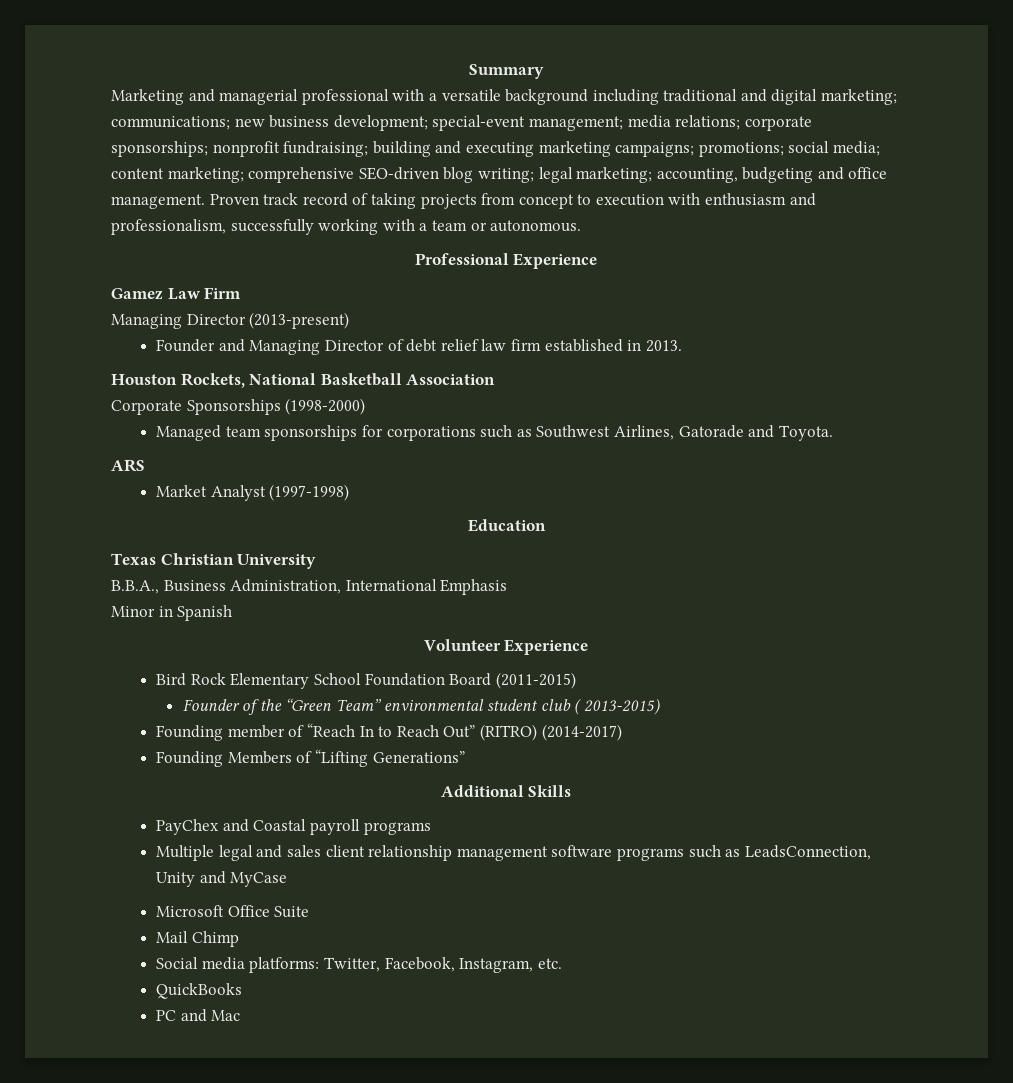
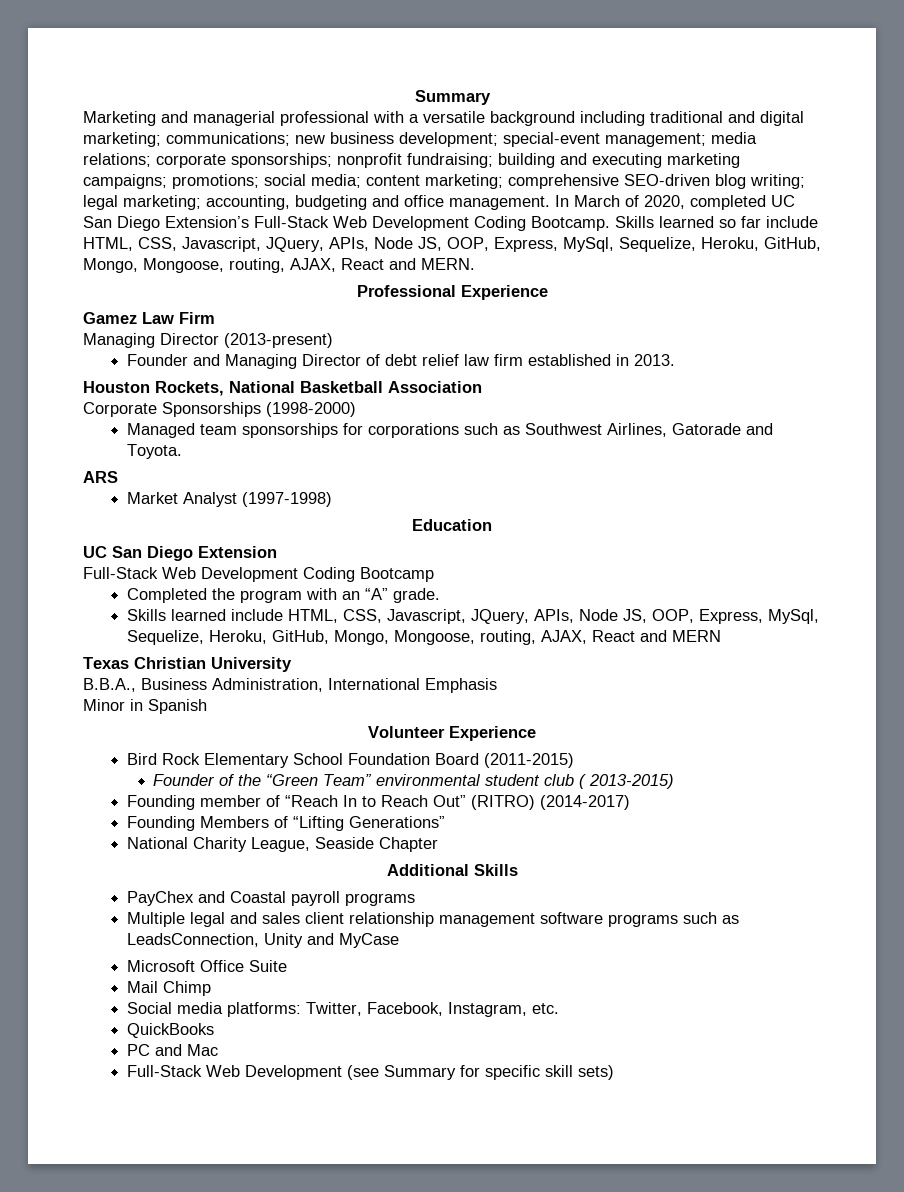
[209,193,816,209] [111,219,582,235] Proven track record of taking projects from concept to execution with enthusiasm and professionalism, successfully working with a team or autonomous. -> [555,195,795,210] [83,216,818,231] [83,237,821,252] [83,258,475,273] In March of 2020, completed UC San Diego Extension’s Full-Stack Web Development Coding Bootcamp. Skills learned so far include HTML, CSS, Javascript, JQuery, APIs, Node JS, OOP, Express, MySql, Sequelize, Heroku, GitHub, Mongo, Mongoose, routing, AJAX, React and MERN.
(546, 525) none -> [83,546,277,561] [83,567,434,582] [127,588,441,603] [127,609,820,624] [127,630,722,645] // UC San Diego Extension // Full-Stack Web Development Coding Bootcamp // Completed the program with an “A” grade. // Skills learned include HTML, CSS, Javascript, JQuery, APIs, Node JS, OOP, Express, MySql, Sequelize, Heroku, GitHub, Mongo, Mongoose, routing, AJAX, React and MERN
(465, 757) none -> [127,837,439,852] // National Charity League, Seaside Chapter
(241, 1015) none -> [127,1065,615,1080] // Full-Stack Web Development (see Summary for specific skill sets)

